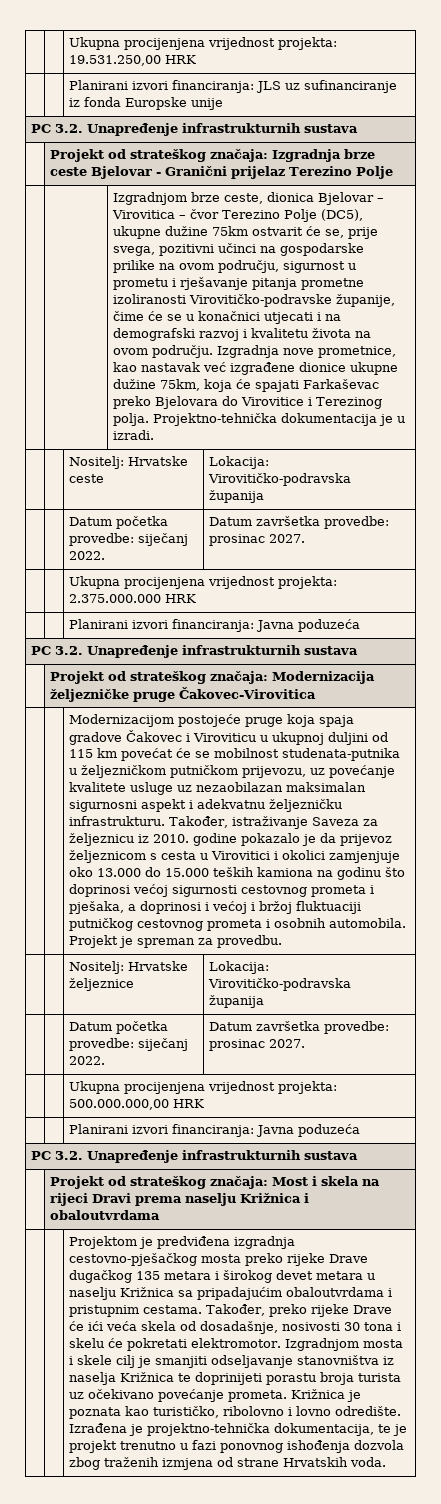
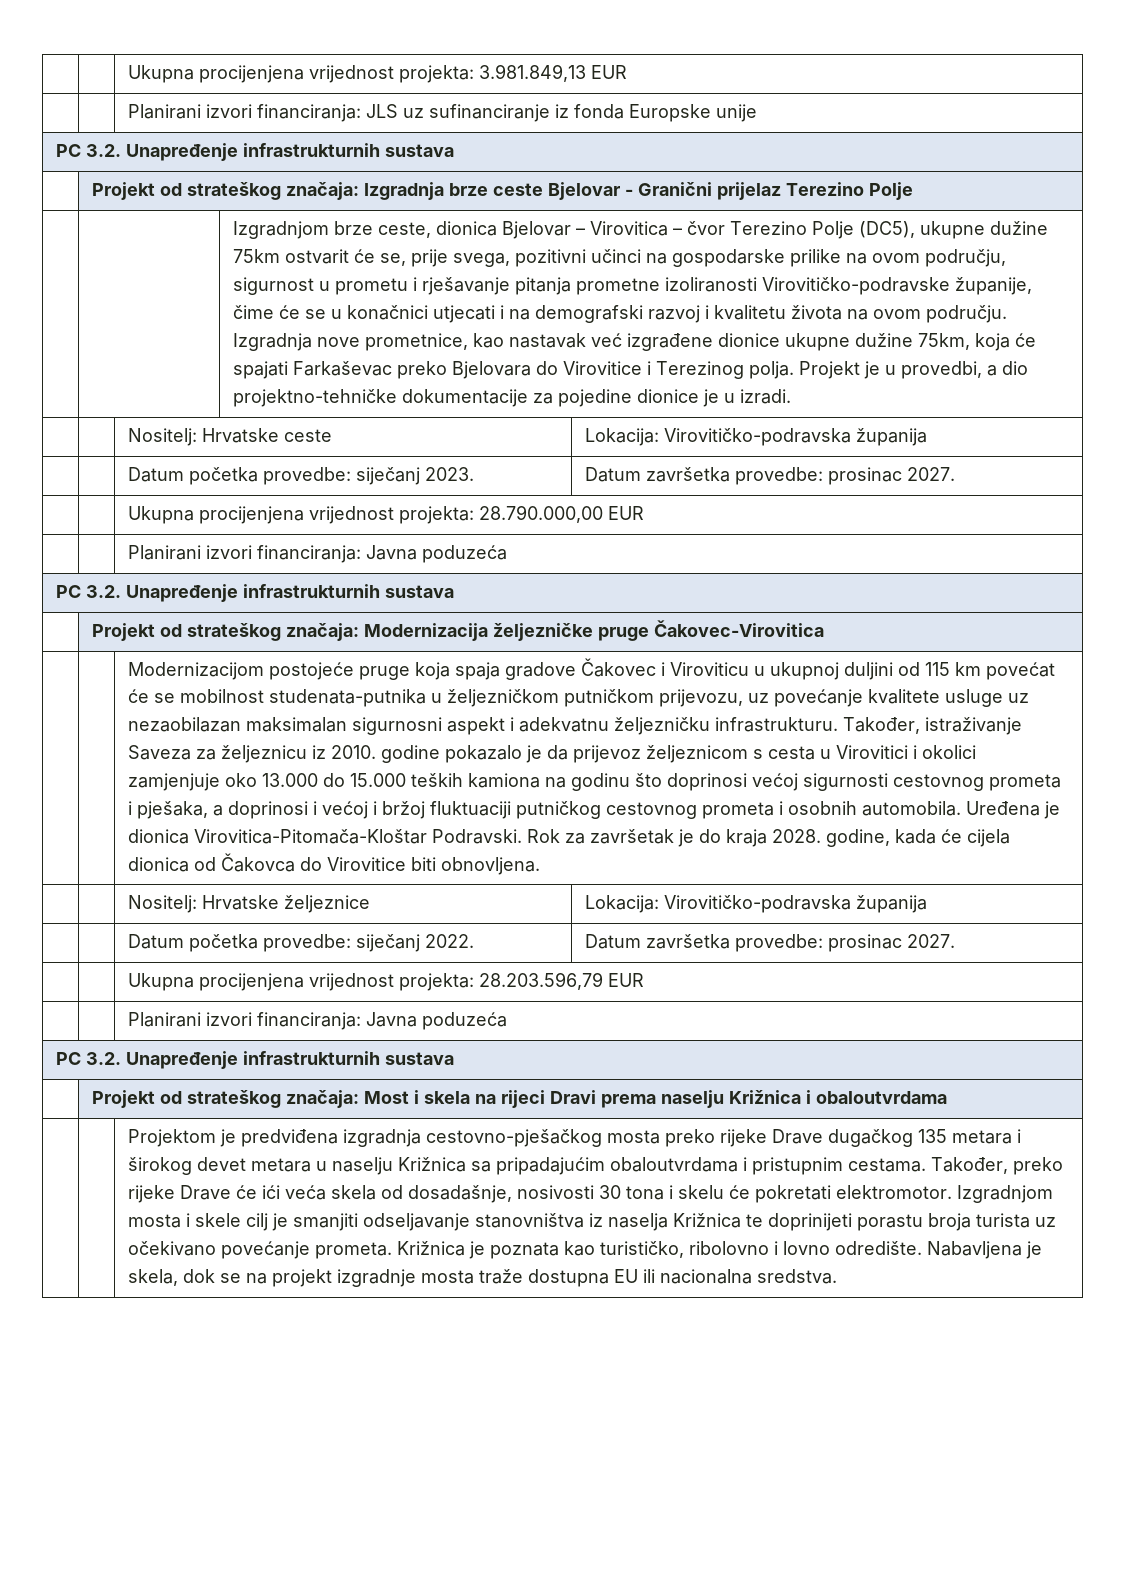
[69,37,338,50] [69,55,197,66] | | Ukupna procijenjena vrijednost projekta: 19.531.250,00 HRK -> [127,64,627,83] | | Ukupna procijenjena vrijednost projekta: 3.981.849,13 EUR
[153,413,378,426] Projektno-tehnička dokumentacija -> [798,361,1028,379] [232,389,699,407] Projekt je u provedbi, a dio projektno-tehničke dokumentacije za pojedine dionice
[69,551,106,560] [209,516,390,529] [209,534,306,546] [69,576,338,589] [69,594,197,603] 2022. | Datum završetka provedbe: prosinac 2027. // | | Ukupna procijenjena vrijednost projekta: 2.375.000.000 HRK -> [424,467,474,481] [584,467,955,485] [127,505,644,524] 2023. | Datum završetka provedbe: prosinac 2027. // | | Ukupna procijenjena vrijednost projekta: 28.790.000,00 EUR
[69,935,283,948] Projekt je spreman za provedbu. -> [965,801,1060,819] [127,829,1010,847] [127,853,540,875] Uređena je dionica Virovitica-Pitomača-Kloštar Podravski. Rok za završetak je do kraja 2028. godine, kada će cijela dionica od Čakovca do Virovitice biti obnovljena.
[69,1099,205,1110] 500.000.000,00 HRK -> [478,972,644,990] 28.203.596,79 EUR
[69,1423,408,1436] [69,1440,405,1453] [69,1457,387,1470] Izrađena je projektno-tehnička dokumentacija, te je projekt trenutno u fazi ponovnog ishođenja dozvola zbog traženih izmjena od strane Hrvatskih voda. -> [926,1241,1042,1259] [127,1269,837,1287] Nabavljena je skela, dok se na projekt izgradnje mosta traže dostupna EU ili nacionalna sredstva.

